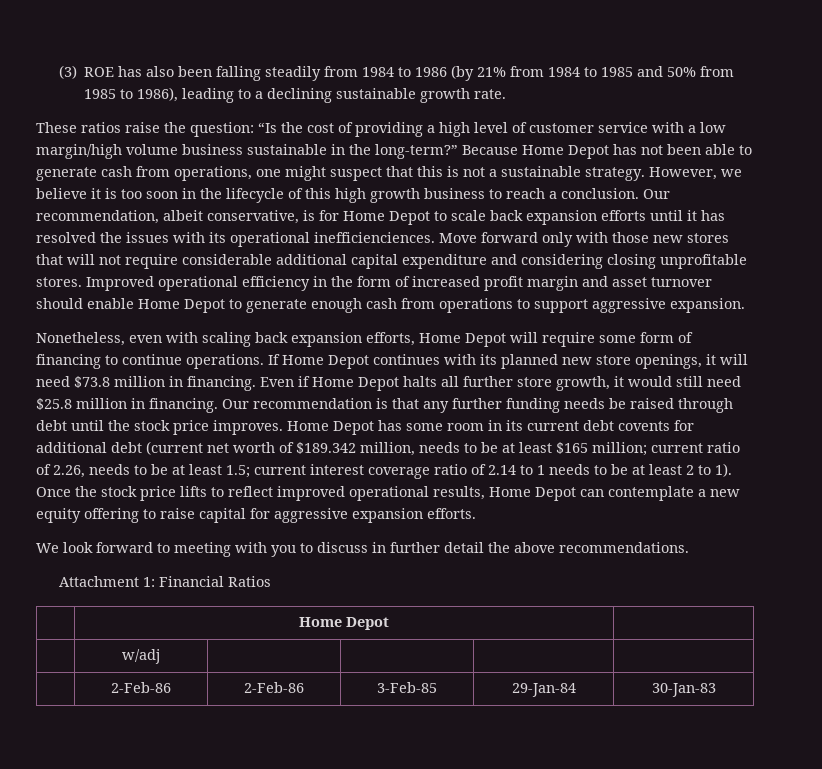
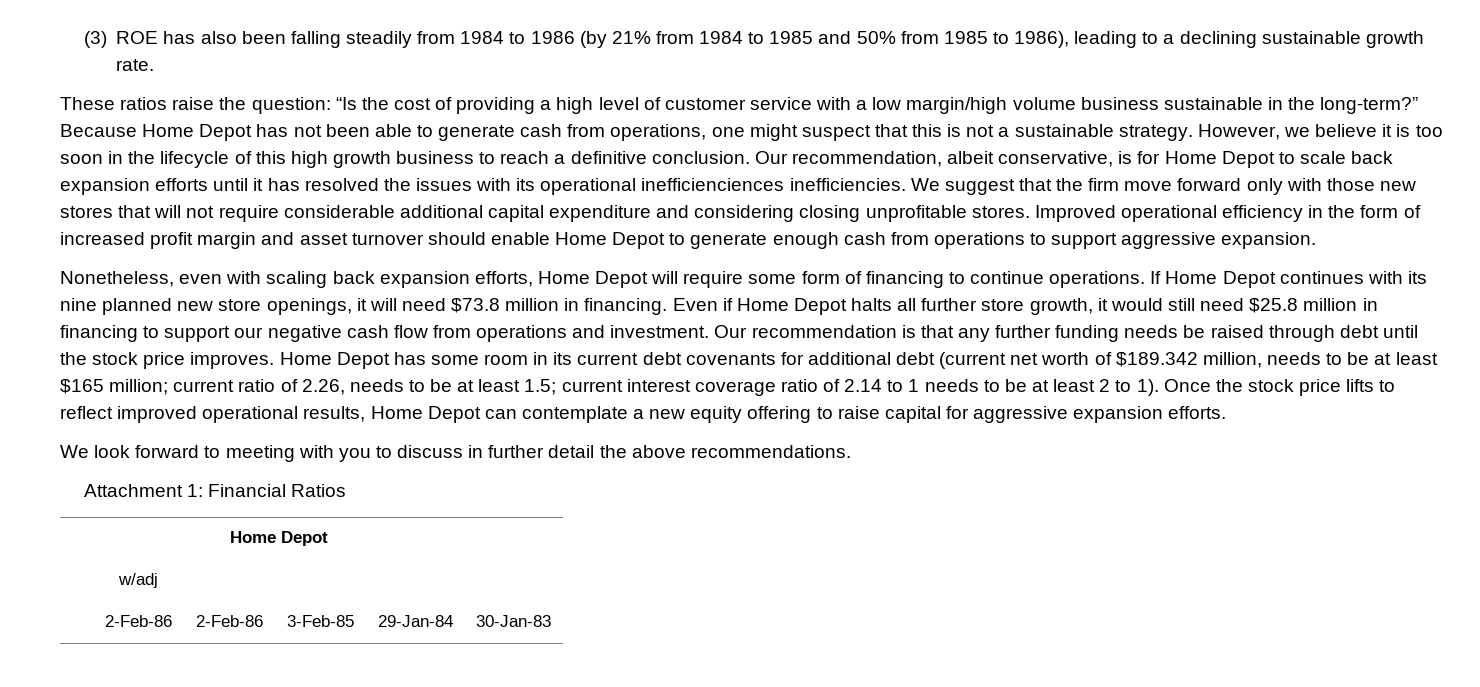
(557, 195) none -> [570,151,647,164] definitive
[314,232,477,243] inefficienciences. Move -> [641,178,1173,195] inefficienciences inefficiencies. We suggest that the firm move
(497, 359) none -> [60,298,97,311] nine
[149,398,218,413] financing. -> [60,325,710,342] financing to support our negative cash flow from operations and investment.
[618,421,670,431] covents -> [685,353,776,365] covenants

